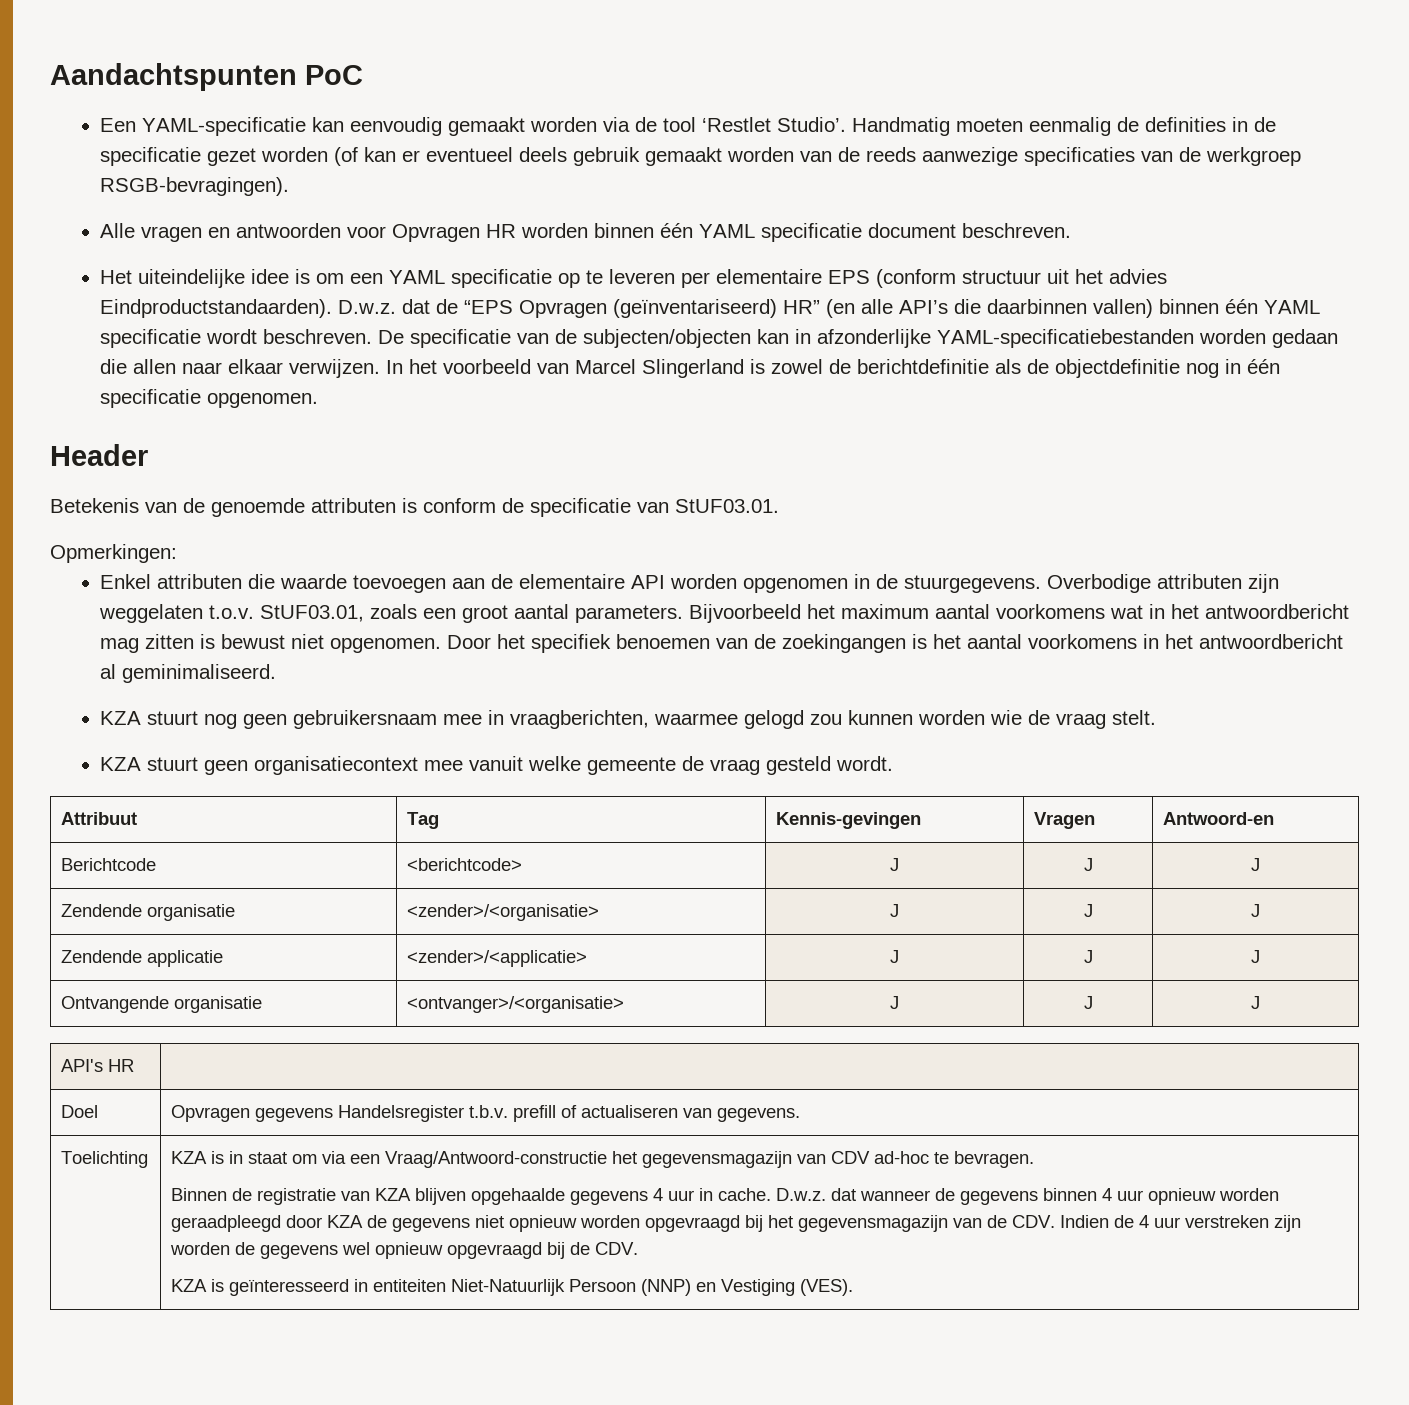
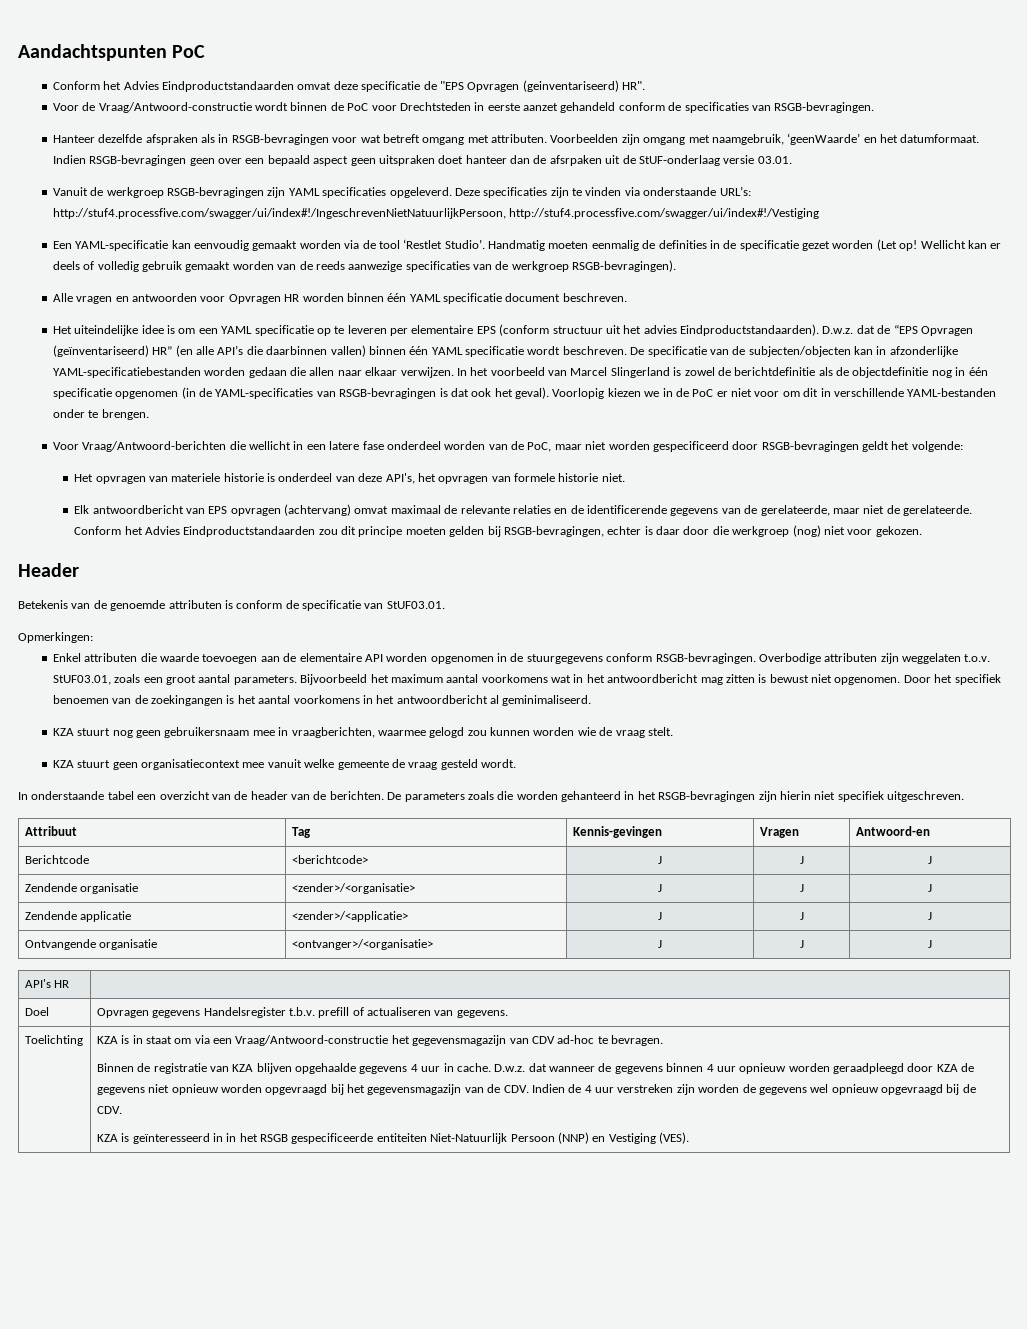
(363, 75) none -> [52,80,646,92] [52,102,875,113] [52,133,980,145] [52,155,792,166] [52,186,751,198] [52,208,820,219] // Conform het Advies Eindproductstandaarden omvat deze specificatie de "EPS Opvragen (geinventariseerd) HR". // Voor de Vraag/Antwoord-constructie wordt binnen de PoC voor Drechtsteden in eerste aanzet gehandeld conform de specificaties van RSGB-bevragingen. // Hanteer dezelfde afspraken als in RSGB-bevragingen voor wat betreft omgang met attributen. Voorbeelden zijn omgang met naamgebruik, ‘geenWaarde’ en het datumformaat. Indien RSGB-bevragingen geen over een bepaald aspect geen uitspraken doet hanteer dan de afsrpaken uit de StUF-onderlaag versie 03.01. // Vanuit de werkgroep RSGB-bevragingen zijn YAML specificaties opgeleverd. Deze specificaties zijn te vinden via onderstaande URL’s: http://stuf4.processfive.com/swagger/ui/index#!/IngeschrevenNietNatuurlijkPersoon, http://stuf4.processfive.com/swagger/ui/index#!/Vestiging
[334,147,568,166] (of kan er eventueel deels -> [876,239,1002,251] [52,261,139,272] (Let op! Wellicht kan er deels of volledig
[207,393,319,408] opgenomen. -> [115,387,997,399] [52,409,149,420] [52,441,963,452] [74,473,625,484] [74,504,973,516] [74,525,922,537] opgenomen (in de YAML-specificaties van RSGB-bevragingen is dat ook het geval). Voorlopig kiezen we in de PoC er niet voor om dit in verschillende YAML-bestanden onder te brengen. // Voor Vraag/Antwoord-berichten die wellicht in een latere fase onderdeel worden van de PoC, maar niet worden gespecificeerd door RSGB-bevragingen geldt het volgende: // Het opvragen van materiele historie is onderdeel van deze API's, het opvragen van formele historie niet. // Elk antwoordbericht van EPS opvragen (achtervang) omvat maximaal de relevante relaties en de identificerende gegevens van de gerelateerde, maar niet de gerelateerde. Conform het Advies Eindproductstandaarden zou dit principe moeten gelden bij RSGB-bevragingen, echter is daar door die werkgroep (nog) niet voor gekozen.
[904,575,1042,593] stuurgegevens. -> [526,653,756,664] stuurgegevens conform RSGB-bevragingen.
(894, 763) none -> [18,791,964,802] // In onderstaande tabel een overzicht van de header van de berichten. De parameters zoals die worden gehanteerd in het RSGB-bevragingen zijn hierin niet specifiek uitgeschreven.
(369, 1285) none -> [226,1133,374,1144] in het RSGB gespecificeerde

